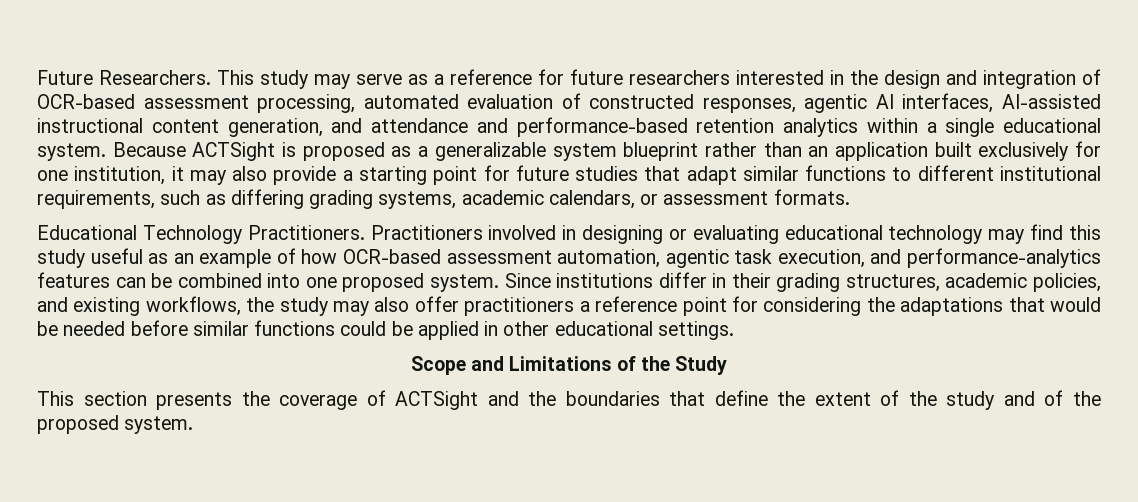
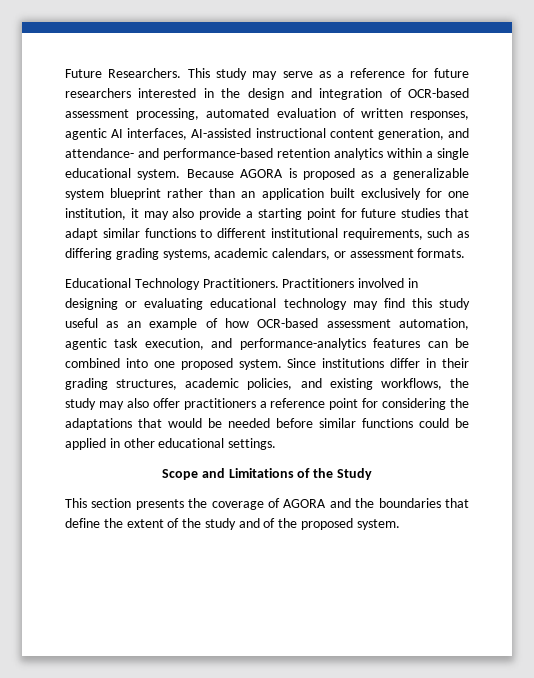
[589,94,695,109] constructed -> [360,108,403,118] written
[371,118,468,133] attendance -> [65,148,134,158] attendance-
[192,142,276,161] ACTSight -> [240,169,284,178] AGORA
[395,391,479,410] ACTSight -> [283,499,327,508] AGORA

